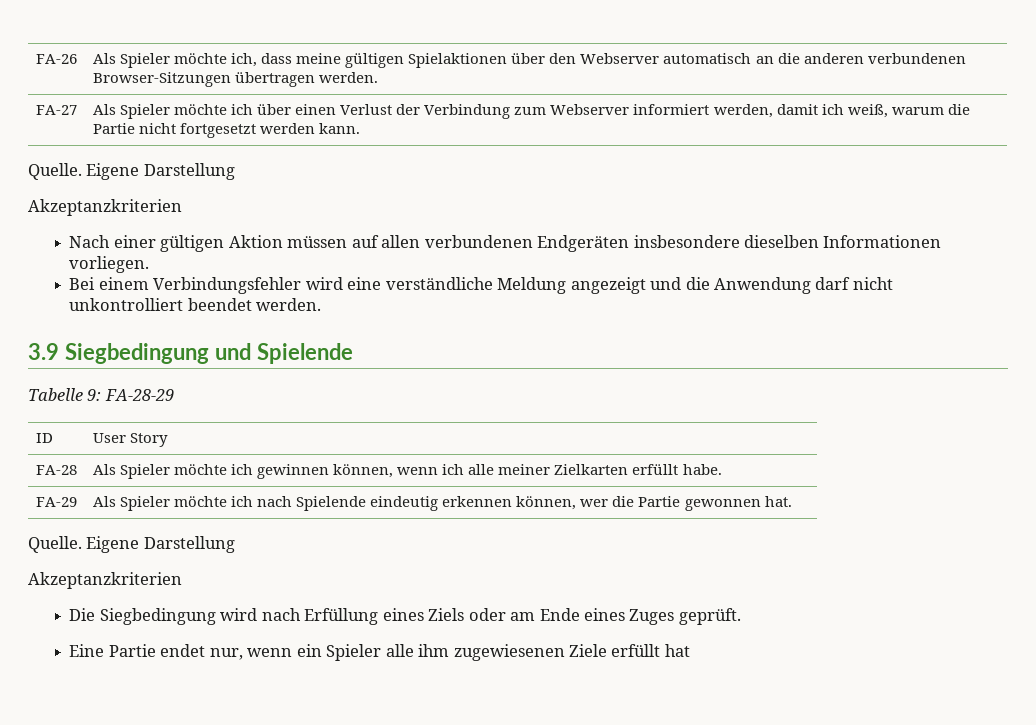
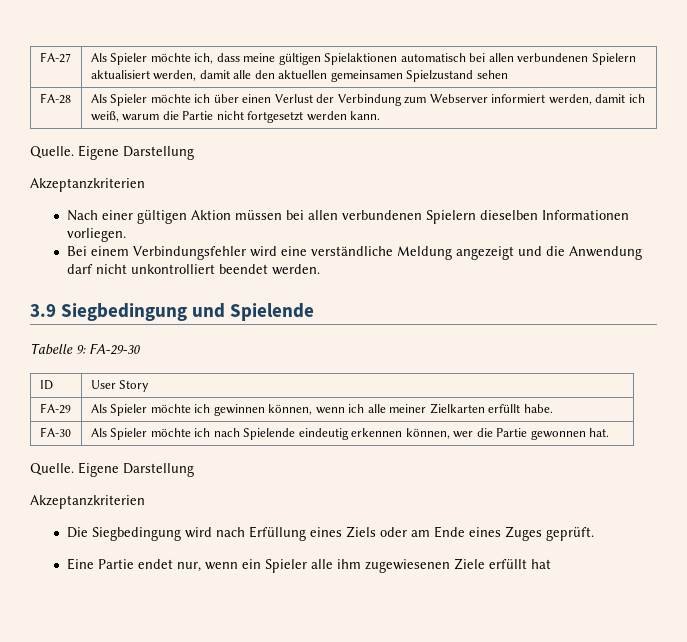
[35,54,77,64] FA-26 -> [39,52,71,63] FA-27
[511,53,966,64] [92,72,379,87] [35,105,77,115] über den Webserver automatisch an die anderen verbundenen Browser-Sitzungen übertragen werden. // FA-27 -> [400,53,636,65] [90,70,508,82] [39,93,71,104] automatisch bei allen verbundenen Spielern aktualisiert werden, damit alle den aktuellen gemeinsamen Spielzustand sehen // FA-28
[351,235,740,252] auf allen verbundenen Endgeräten insbesondere -> [286,210,477,224] bei allen verbundenen Spielern
[104,389,174,401] FA-28-29 -> [89,343,140,355] FA-29-30
[35,465,77,475] FA-28 -> [39,403,71,414] FA-29
[35,497,77,507] FA-29 -> [39,427,71,437] FA-30

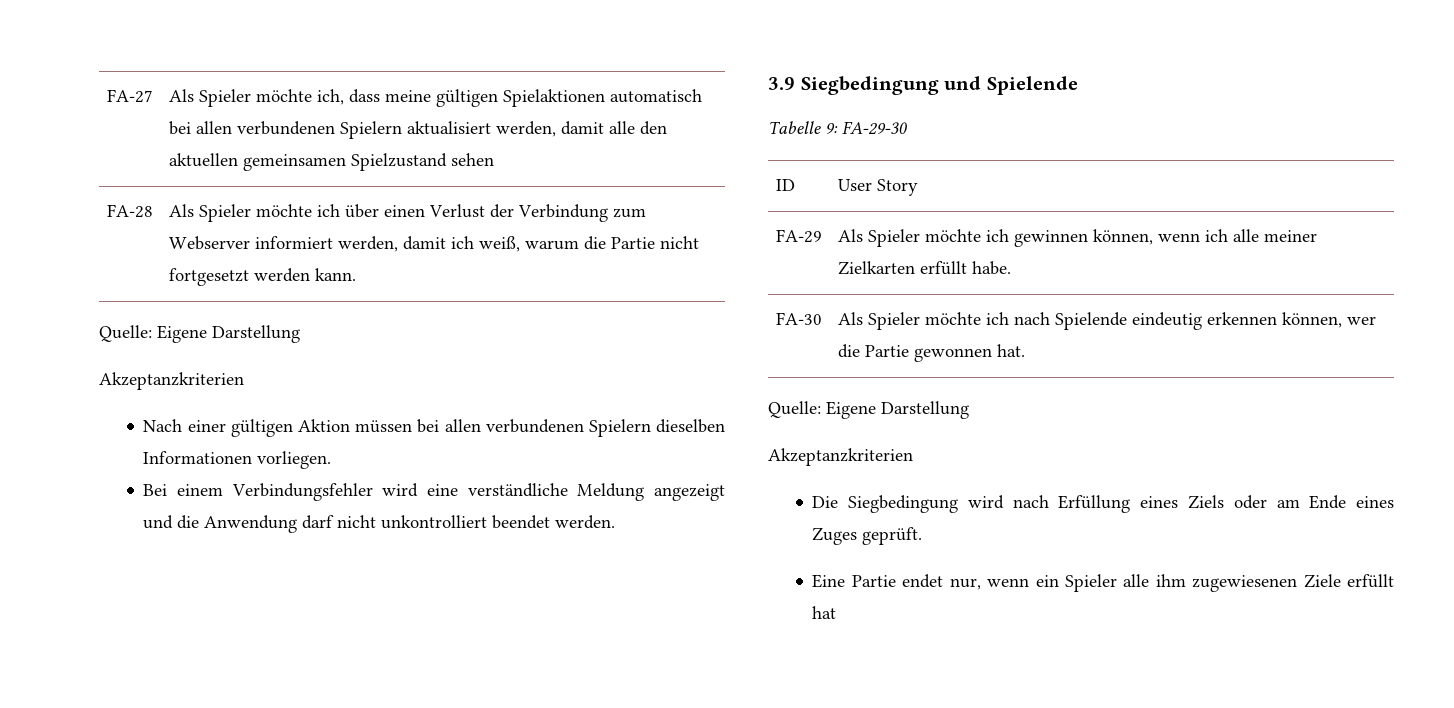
[30,146,74,158] Quelle. -> [99,325,152,342] Quelle:
[30,463,74,475] Quelle. -> [768,401,821,418] Quelle:

